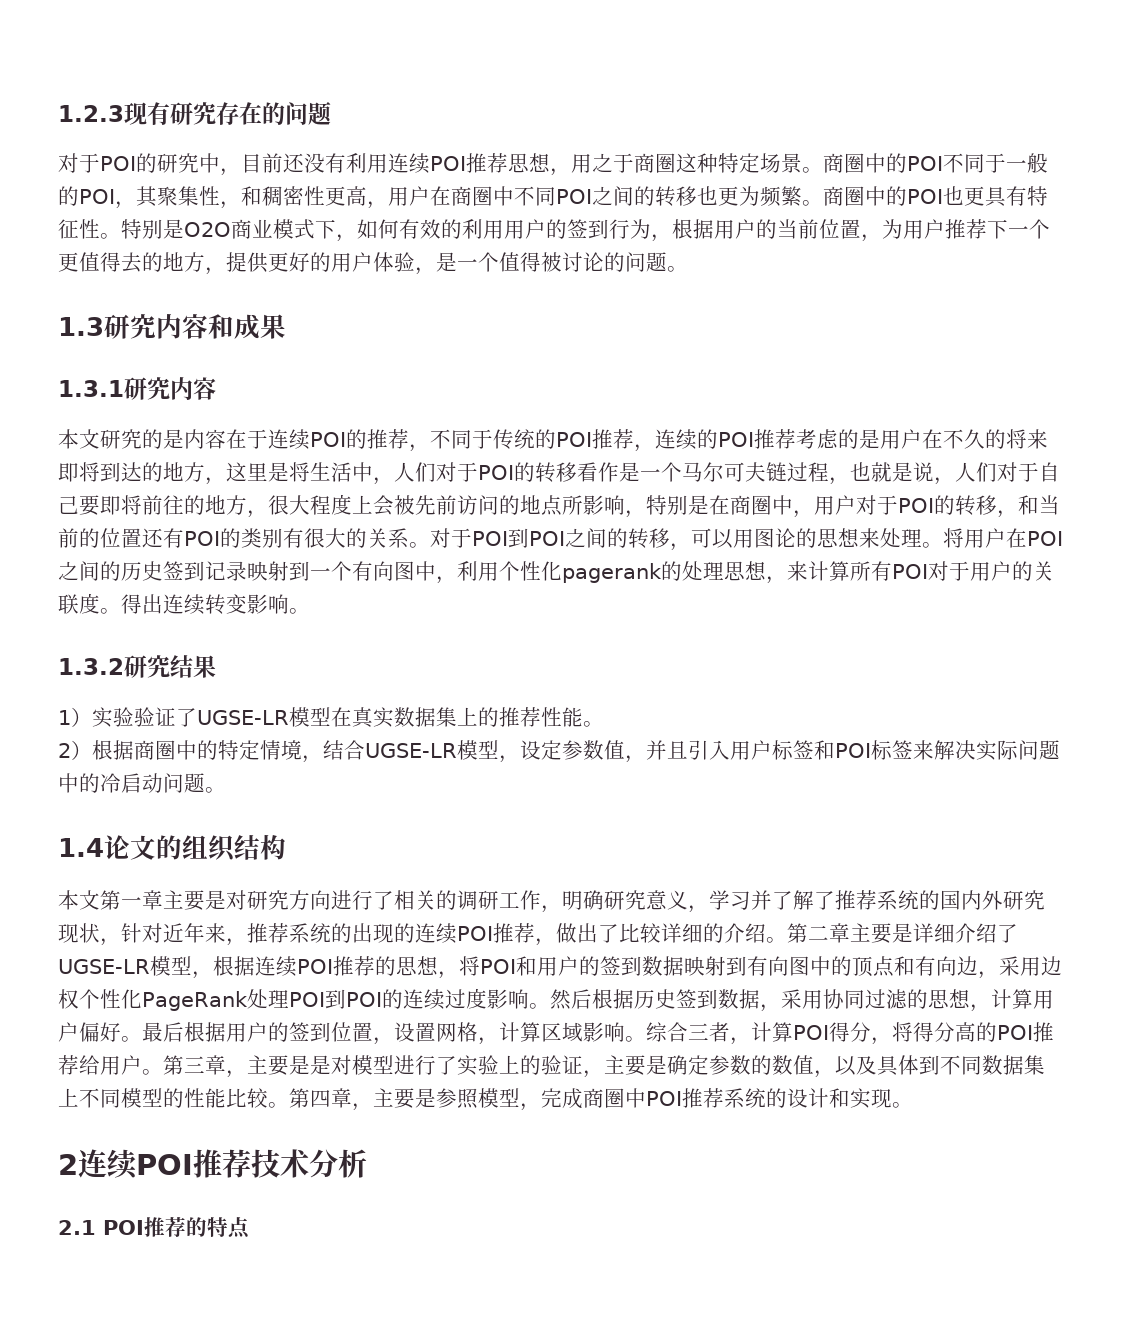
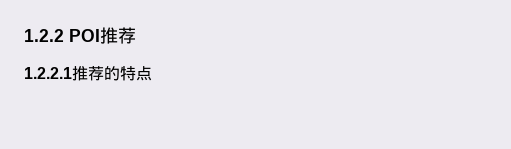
[58,101,331,125] [58,153,1048,176] [58,186,1048,209] [58,219,1050,242] [58,252,688,275] [58,314,286,339] [58,377,216,400] [58,429,1048,452] [58,462,1060,485] [58,494,1060,518] [58,528,1063,551] [58,561,1054,584] [58,593,310,615] [58,655,216,678] [58,707,604,728] [58,740,1060,763] [58,773,226,793] [58,834,286,862] [58,890,1045,913] [58,923,1018,946] [58,956,1062,979] [58,988,1054,1012] [58,1022,1054,1045] [58,1055,1045,1078] [58,1088,913,1111] [58,1149,367,1179] [58,1220,144,1235] 1.2.3现有研究存在的问题 // 对于POI的研究中，目前还没有利用连续POI推荐思想，用之于商圈这种特定场景。商圈中的POI不同于一般的POI，其聚集性，和稠密性更高，用户在商圈中不同POI之间的转移也更为频繁。商圈中的POI也更具有特征性。特别是O2O商业模式下，如何有效的利用用户的签到行为，根据用户的当前位置，为用户推荐下一个更值得去的地方，提供更好的用户体验，是一个值得被讨论的问题。 // 1.3研究内容和成果 // 1.3.1研究内容 // 本文研究的是内容在于连续POI的推荐，不同于传统的POI推荐，连续的POI推荐考虑的是用户在不久的将来即将到达的地方，这里是将生活中，人们对于POI的转移看作是一个马尔可夫链过程，也就是说，人们对于自己要即将前往的地方，很大程度上会被先前访问的地点所影响，特别是在商圈中，用户对于POI的转移，和当前的位置还有POI的类别有很大的关系。对于POI到POI之间的转移，可以用图论的思想来处理。将用户在POI之间的历史签到记录映射到一个有向图中，利用个性化pagerank的处理思想，来计算所有POI对于用户的关联度。得出连续转变影响。 // 1.3.2研究结果 // 1）实验验证了UGSE-LR模型在真实数据集上的推荐性能。 // 2）根据商圈中的特定情境，结合UGSE-LR模型，设定参数值，并且引入用户标签和POI标签来解决实际问题中的冷启动问题。 // 1.4论文的组织结构 // 本文第一章主要是对研究方向进行了相关的调研工作，明确研究意义，学习并了解了推荐系统的国内外研究现状，针对近年来，推荐系统的出现的连续POI推荐，做出了比较详细的介绍。第二章主要是详细介绍了UGSE-LR模型，根据连续POI推荐的思想，将POI和用户的签到数据映射到有向图中的顶点和有向边，采用边权个性化PageRank处理POI到POI的连续过度影响。然后根据历史签到数据，采用协同过滤的思想，计算用户偏好。最后根据用户的签到位置，设置网格，计算区域影响。综合三者，计算POI得分，将得分高的POI推荐给用户。第三章，主要是是对模型进行了实验上的验证，主要是确定参数的数值，以及具体到不同数据集上不同模型的性能比较。第四章，主要是参照模型，完成商圈中POI推荐系统的设计和实现。 // 2连续POI推荐技术分析 // 2.1 POI -> [24,27,136,44] [24,67,72,79] 1.2.2 POI推荐 // 1.2.2.1

